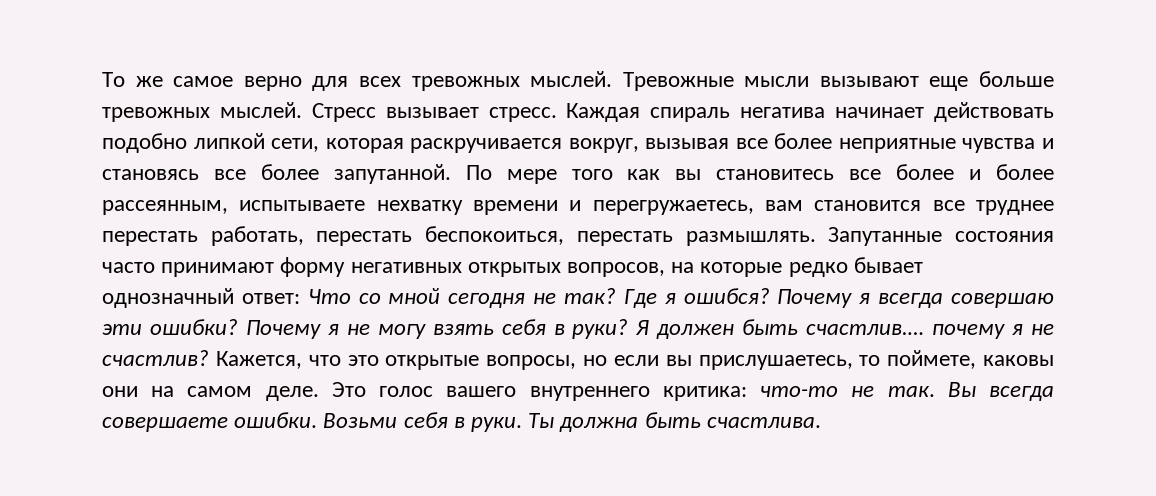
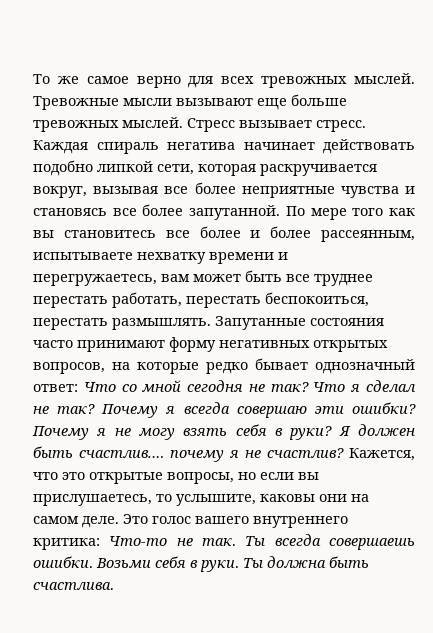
[814,200,922,211] становится -> [193,270,282,282] может быть
[623,288,770,308] Где я ошибся? -> [313,380,416,392] [33,404,96,414] Что я сделал не так?
[887,350,977,369] поймете, -> [176,494,256,506] услышите,
[760,386,839,397] что-то -> [109,536,168,546] Что-то
[947,382,1055,401] [102,417,228,432] Вы всегда совершаете -> [245,534,415,550] Ты всегда совершаешь

